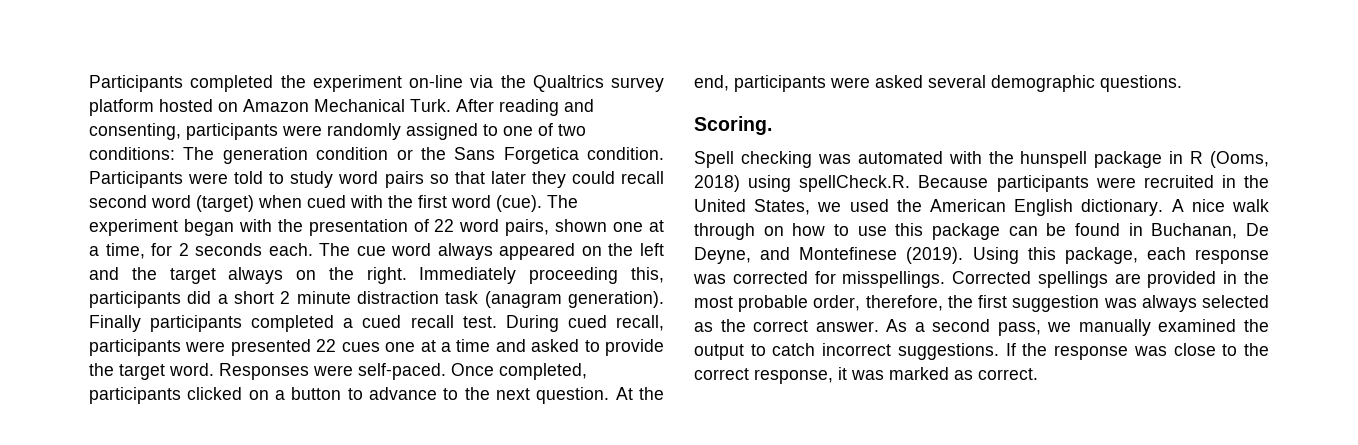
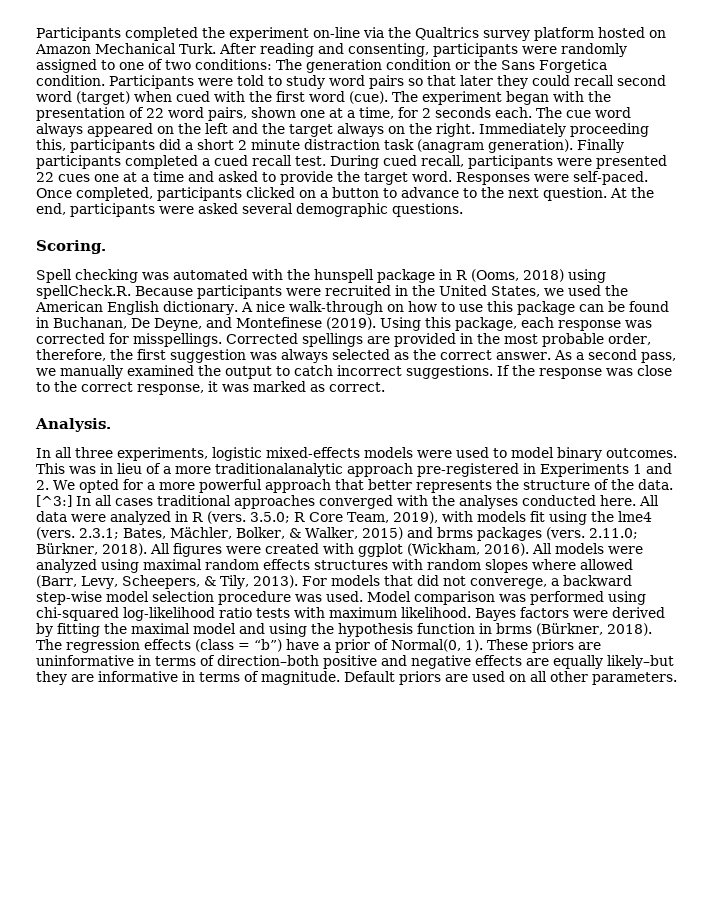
[1232,199,1269,212] [694,223,755,240] walk through -> [288,301,383,315] walk-through
(1038, 374) none -> [35,418,111,432] [36,447,677,461] [36,463,672,477] [36,479,673,493] [36,495,659,509] [36,511,652,525] [36,527,638,541] [36,543,643,557] [36,559,633,573] [36,575,632,589] [36,591,646,605] [36,607,665,621] [36,623,652,637] [36,639,601,653] [36,655,674,669] [36,671,677,685] // Analysis. // In all three experiments, logistic mixed-effects models were used to model binary outcomes. This was in lieu of a more traditionalanalytic approach pre-registered in Experiments 1 and 2. We opted for a more powerful approach that better represents the structure of the data. [^3:] In all cases traditional approaches converged with the analyses conducted here. All data were analyzed in R (vers. 3.5.0; R Core Team, 2019), with models fit using the lme4 (vers. 2.3.1; Bates, Mächler, Bolker, & Walker, 2015) and brms packages (vers. 2.11.0; Bürkner, 2018). All figures were created with ggplot (Wickham, 2016). All models were analyzed using maximal random effects structures with random slopes where allowed (Barr, Levy, Scheepers, & Tily, 2013). For models that did not converege, a backward step-wise model selection procedure was used. Model comparison was performed using chi-squared log-likelihood ratio tests with maximum likelihood. Bayes factors were derived by fitting the maximal model and using the hypothesis function in brms (Bürkner, 2018). The regression effects (class = “b”) have a prior of Normal(0, 1). These priors are uninformative in terms of direction–both positive and negative effects are equally likely–but they are informative in terms of magnitude. Default priors are used on all other parameters.

